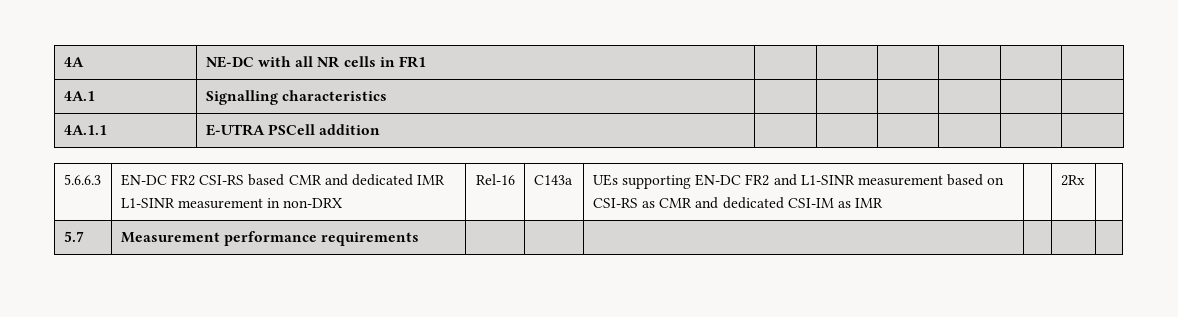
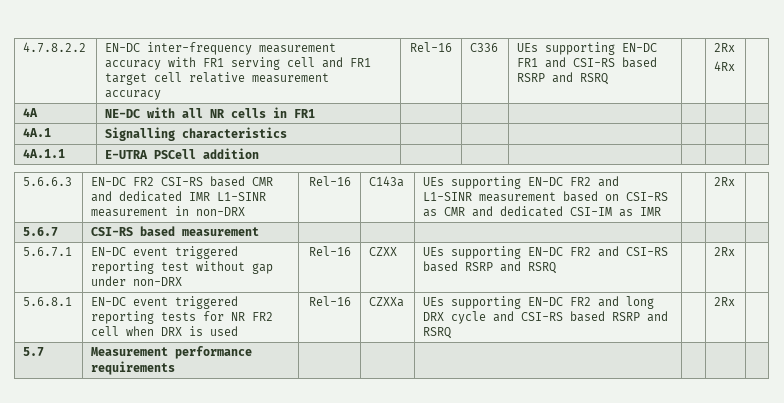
(63, 62) none -> [23,42,87,53] [105,42,337,55] [105,57,372,70] [105,72,330,85] [105,90,162,100] [410,42,452,52] [470,43,499,52] [517,42,658,55] [517,57,658,68] [517,72,609,85] [714,43,736,52] [714,61,736,71] 4.7.8.2.2 | EN-DC inter-frequency measurement accuracy with FR1 serving cell and FR1 target cell relative measurement accuracy | Rel-16 | C336 | UEs supporting EN-DC FR1 and CSI-RS based RSRP and RSRQ | | 2Rx // 4Rx | //
(1085, 180) none -> [23,227,59,236] [91,226,260,236] [23,247,73,257] [91,246,239,259] [91,261,274,274] [91,276,183,286] [308,246,351,256] [369,247,398,256] [423,246,669,259] [423,261,557,274] [714,247,736,256] [23,297,73,306] [91,296,239,309] [91,311,274,324] [91,326,239,336] [308,296,351,306] [369,297,405,307] [423,296,655,309] [423,311,669,324] [423,327,452,339] [714,297,736,306] // 5.6.7 | CSI-RS based measurement | | | | | | // 5.6.7.1 | EN-DC event triggered reporting test without gap under non-DRX | Rel-16 | CZXX | UEs supporting EN-DC FR2 and CSI-RS based RSRP and RSRQ | | 2Rx | // 5.6.8.1 | EN-DC event triggered reporting tests for NR FR2 cell when DRX is used | Rel-16 | CZXXa | UEs supporting EN-DC FR2 and long DRX cycle and CSI-RS based RSRP and RSRQ | | 2Rx |

